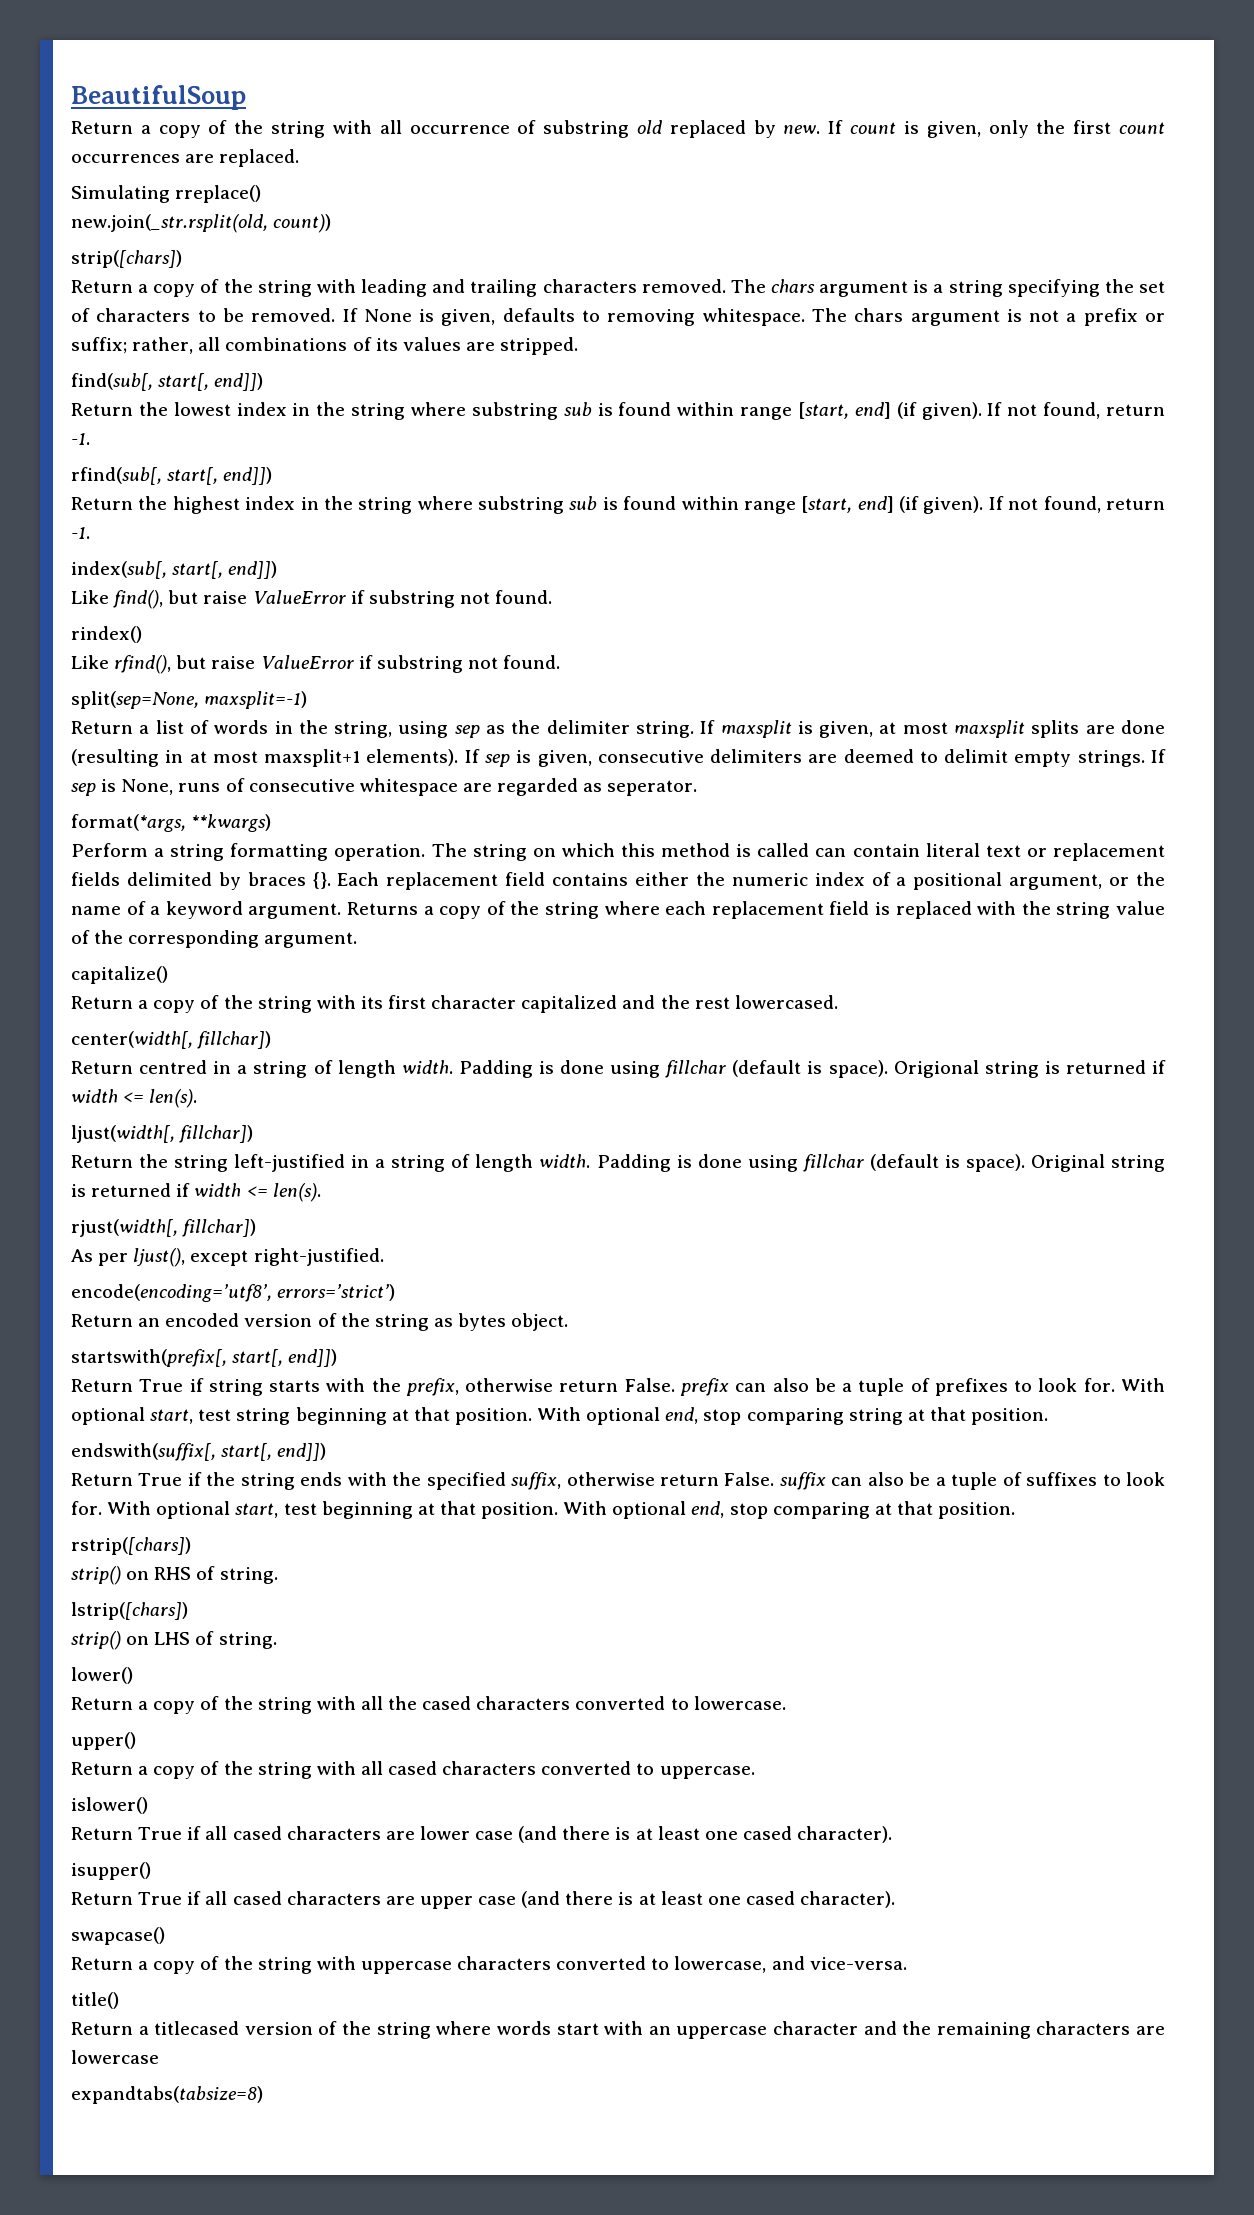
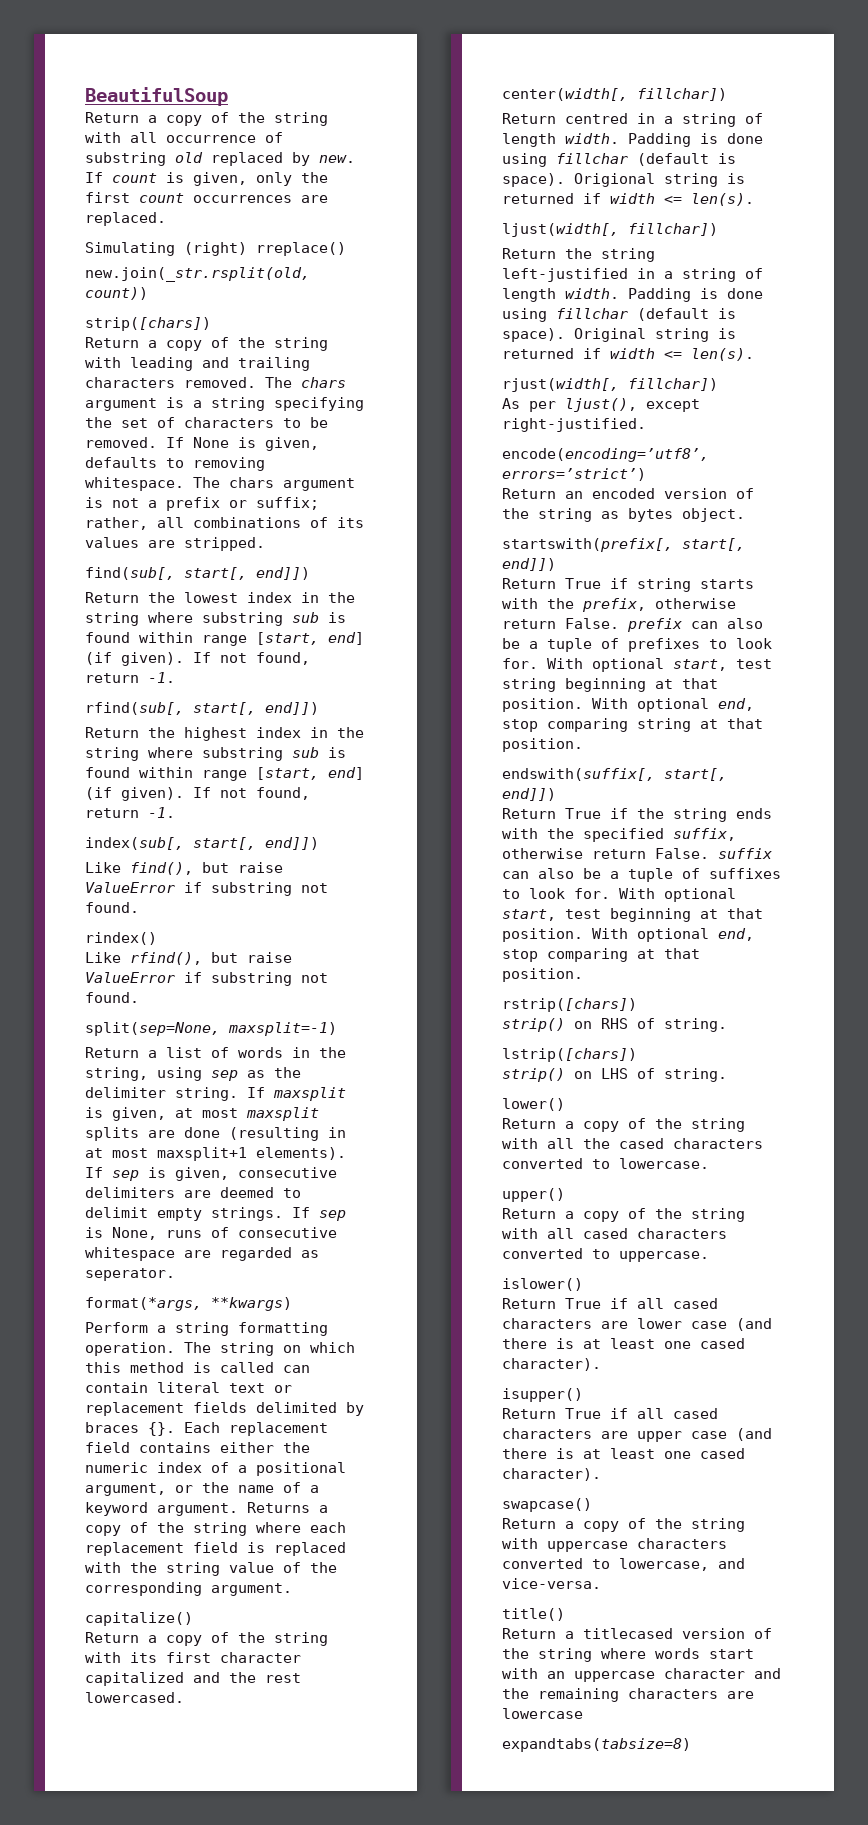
(170, 194) none -> [184,242,247,256] (right)

